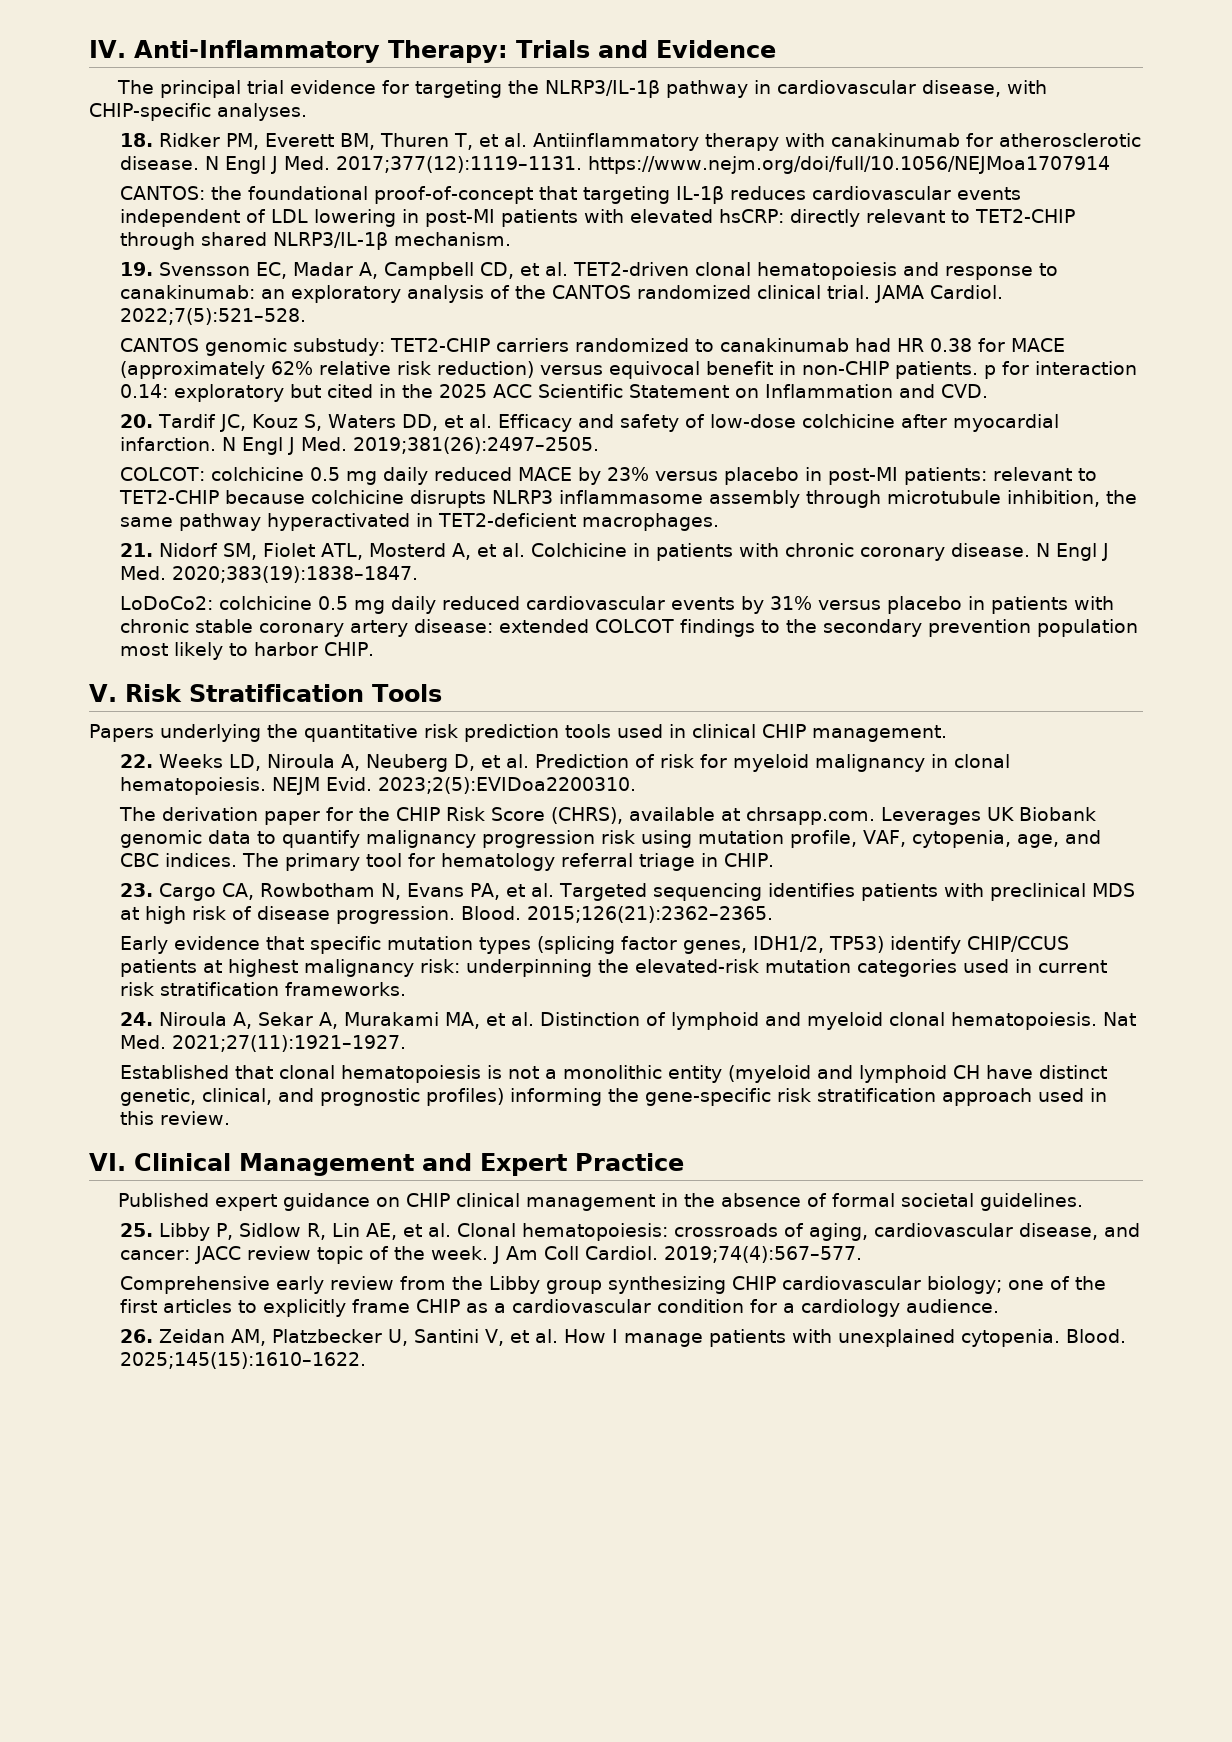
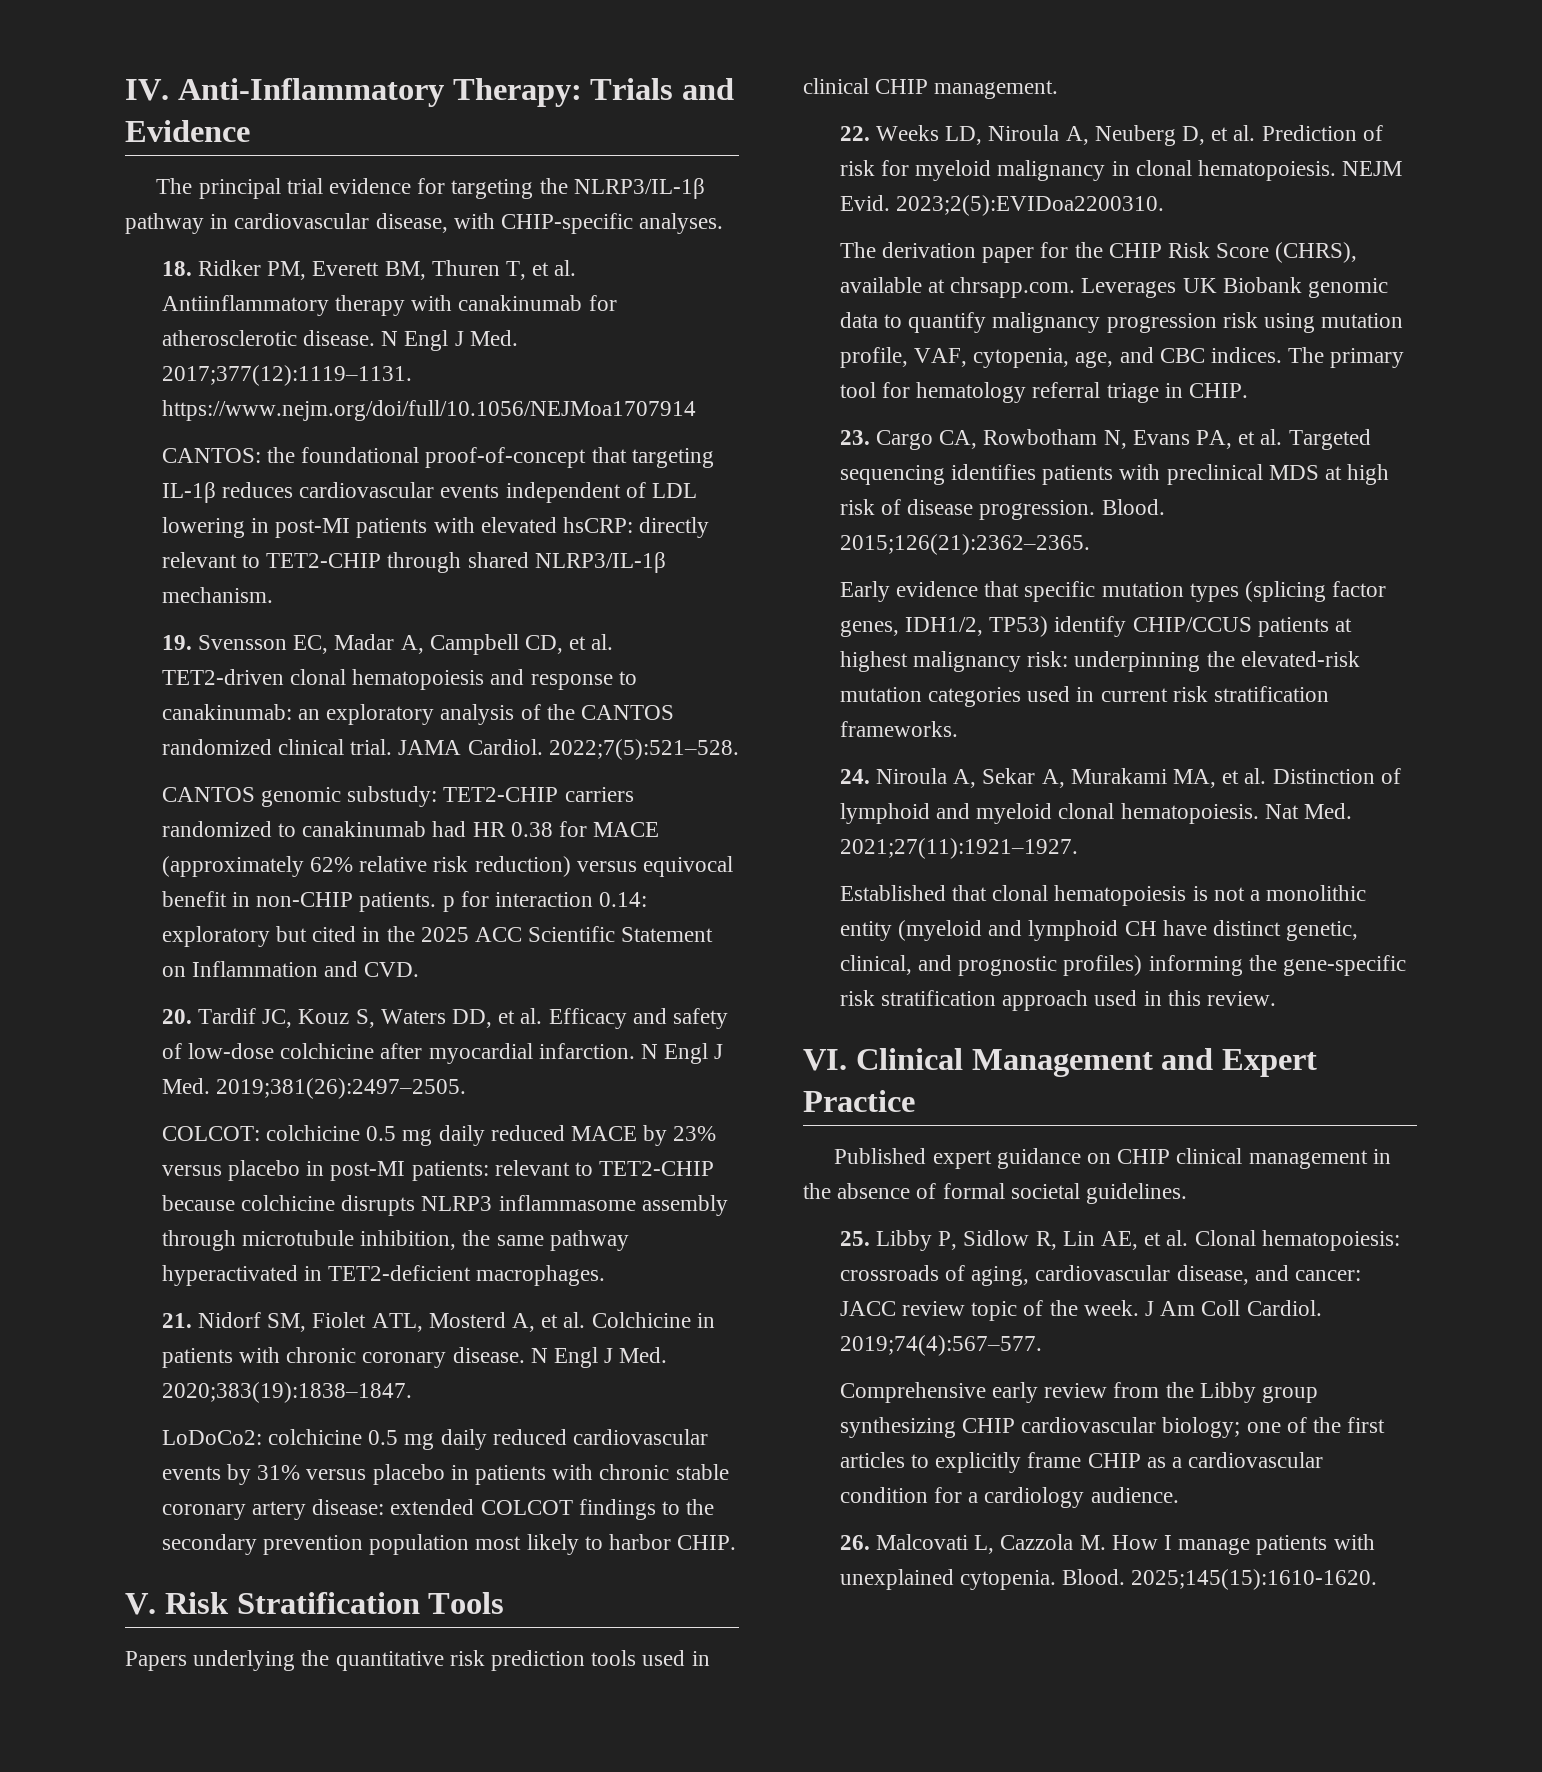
[158,1329,558,1346] Zeidan AM, Platzbecker U, Santini V, et al. -> [876,1534,1106,1554] Malcovati L, Cazzola M.
[119,1352,366,1369] 2025;145(15):1610–1622. -> [1131,1569,1378,1590] 2025;145(15):1610-1620.

